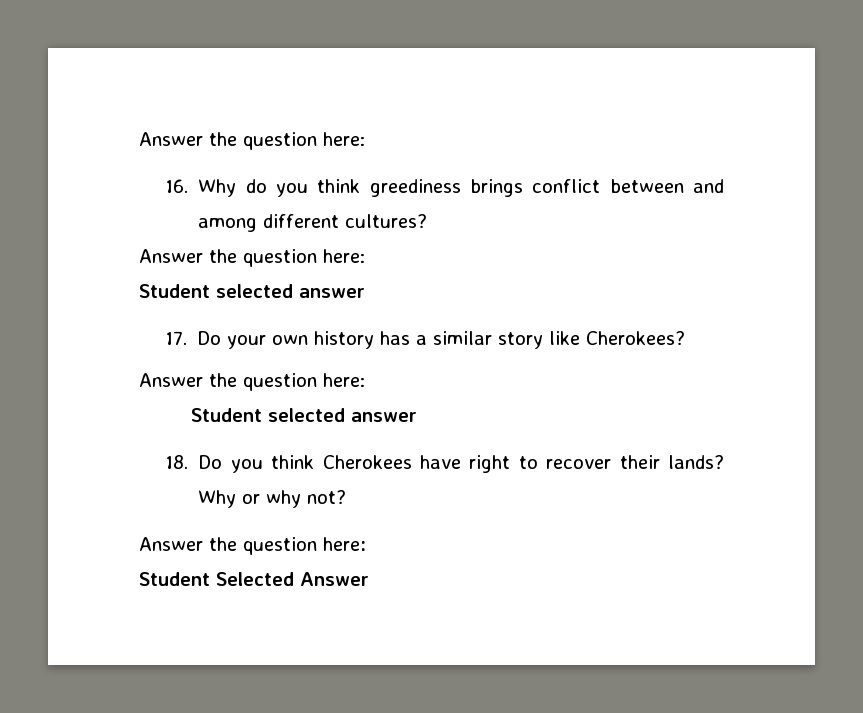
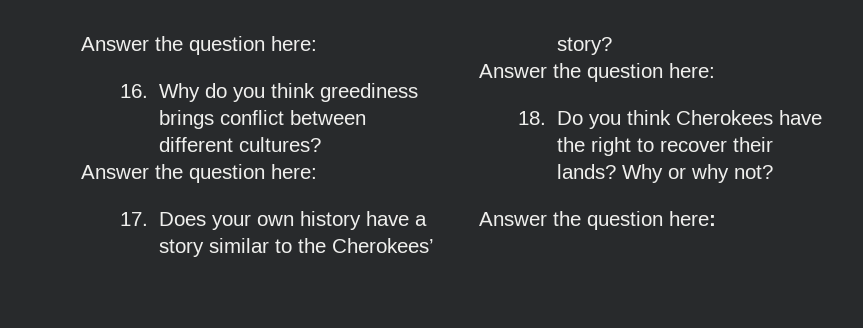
[693,179,725,193] [198,218,258,232] and among -> (367, 117) none
[139,284,365,298] // Student selected answer -> (317, 171) none
[197,331,222,345] Do -> [159,212,207,226] Does
[380,331,686,349] [139,373,365,391] [191,408,418,422] has a similar story like Cherokees? // Answer the question here: // Student selected answer -> [366,211,428,226] [159,238,435,257] [557,37,613,55] [479,63,715,82] have a story similar to the Cherokees’ story? // Answer the question here:
(462, 462) none -> [557,137,586,152] the
[139,572,369,586] // Student Selected Answer -> (716, 218) none

